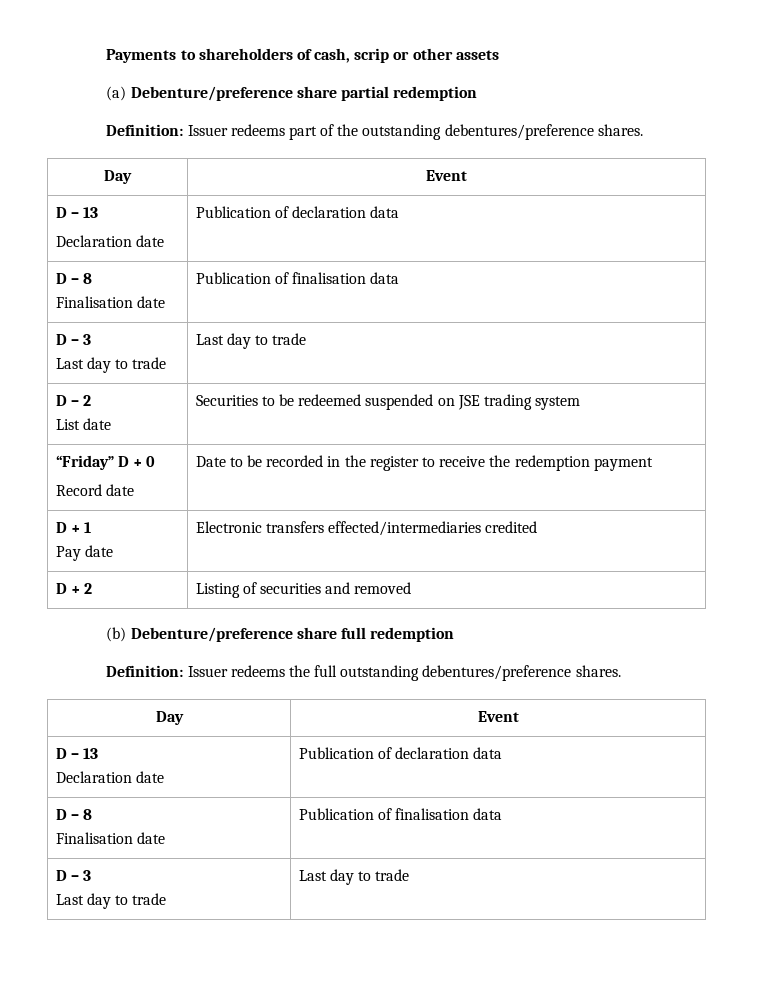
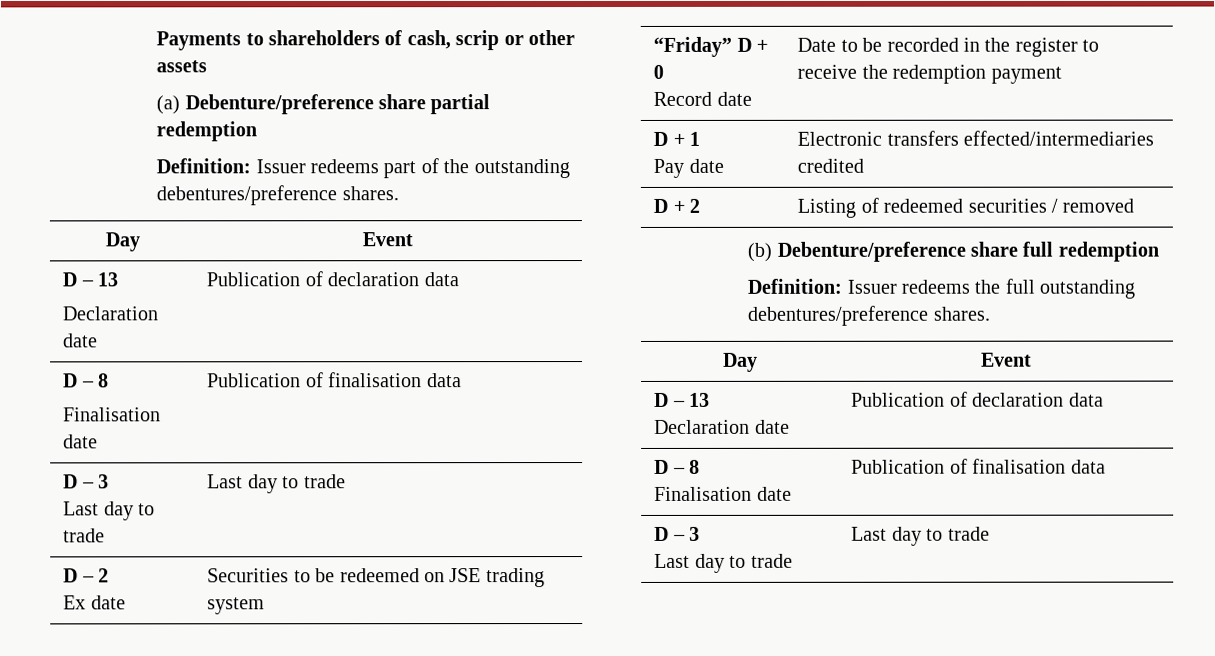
[55,419,80,430] List -> [63,595,87,610] Ex
[365,394,434,410] suspended -> (420, 575) none
[260,582,351,594] securities and -> [883,198,1059,213] redeemed securities /

